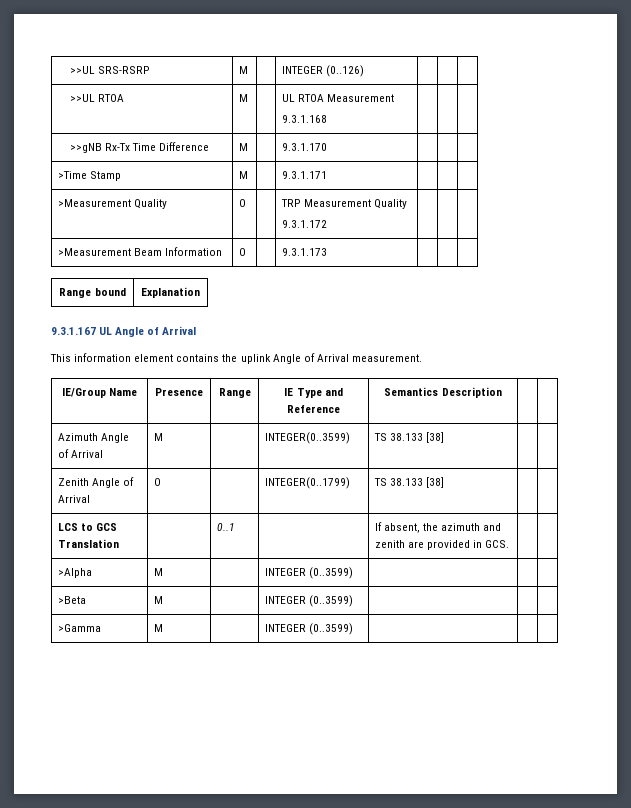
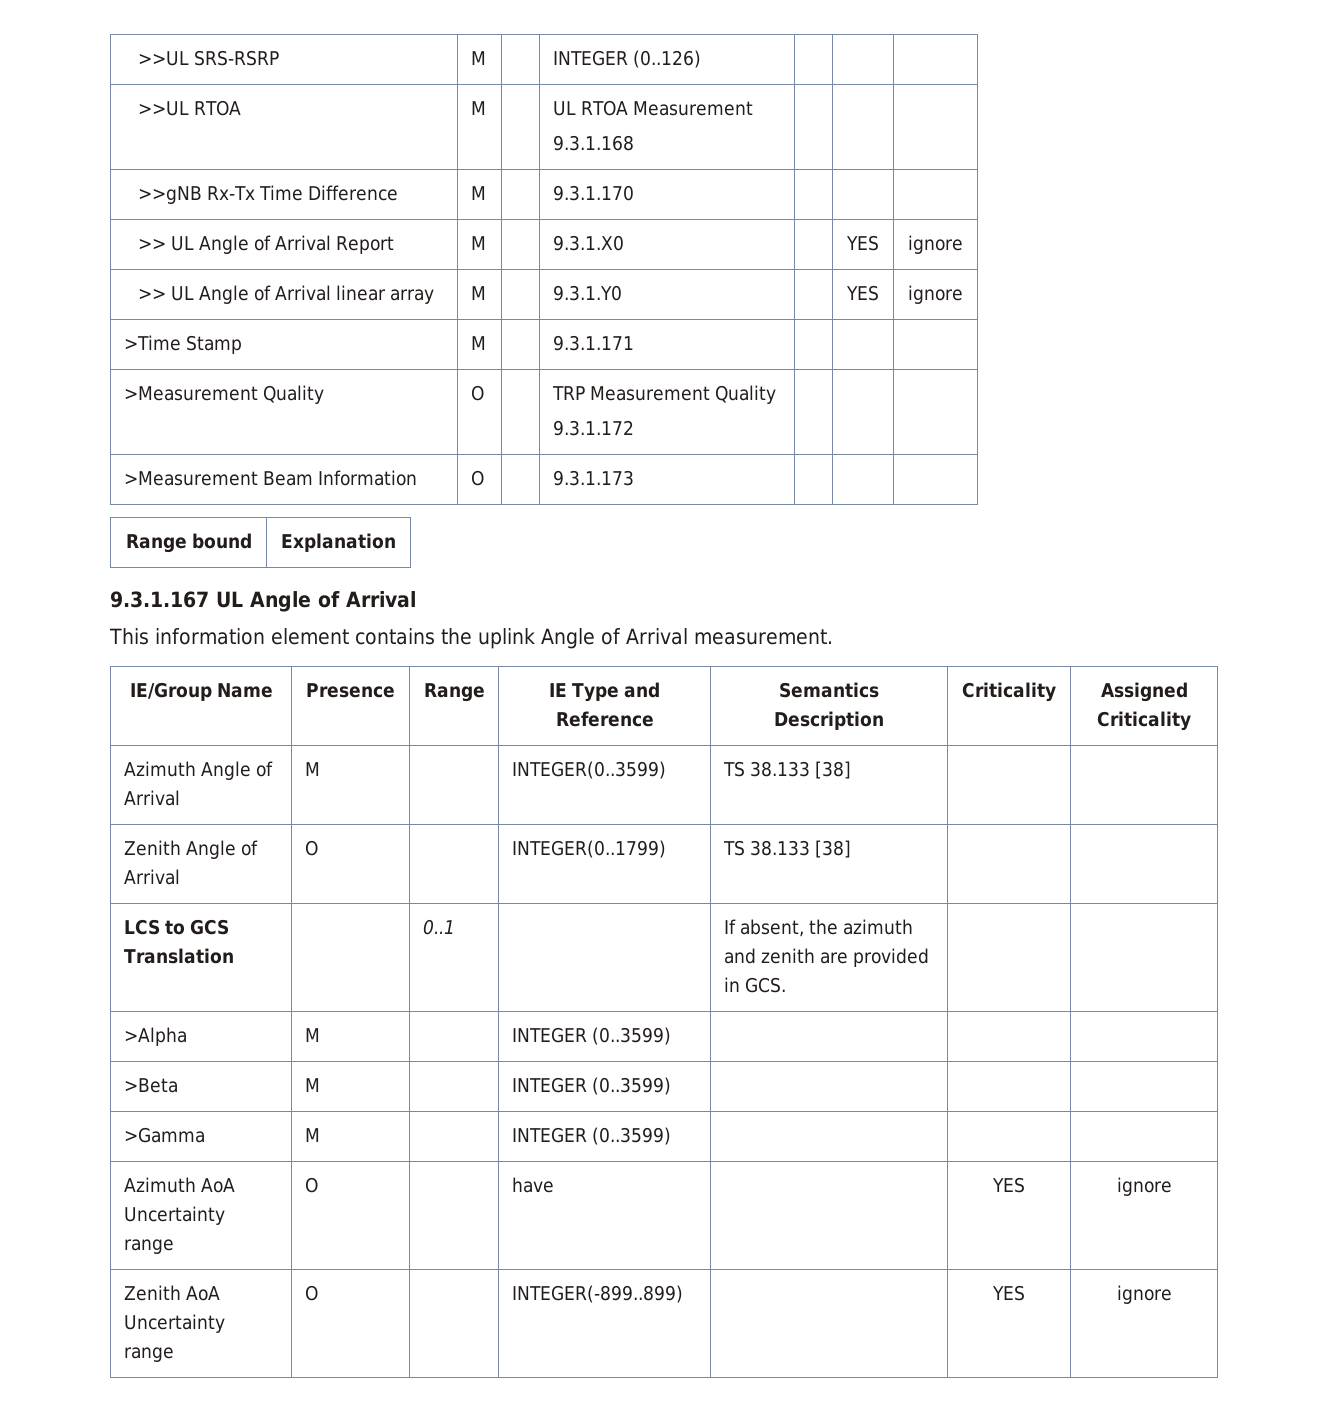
(328, 147) none -> [137,235,394,254] [470,236,486,250] [552,235,624,251] [846,235,879,251] [908,235,963,254] [137,285,434,304] [470,286,486,300] [552,285,622,301] [846,285,879,301] [908,285,963,304] // >> UL Angle of Arrival Report | M | | 9.3.1.X0 | | YES | ignore // >> UL Angle of Arrival linear array | M | | 9.3.1.Y0 | | YES | ignore
(502, 392) | -> [962,682,1056,702] [1100,682,1188,702] [1097,711,1191,731] Criticality | Assigned Criticality
(354, 629) none -> [123,1177,235,1193] [123,1206,225,1225] [123,1239,174,1254] [304,1177,318,1193] [511,1177,554,1193] [992,1177,1025,1193] [1116,1177,1172,1196] [123,1285,220,1301] [123,1314,225,1333] [123,1347,174,1362] [304,1285,318,1301] [511,1285,683,1303] [992,1285,1025,1301] [1116,1285,1172,1304] // Azimuth AoA Uncertainty range | O | | have | | YES | ignore // Zenith AoA Uncertainty range | O | | INTEGER(-899..899) | | YES | ignore

